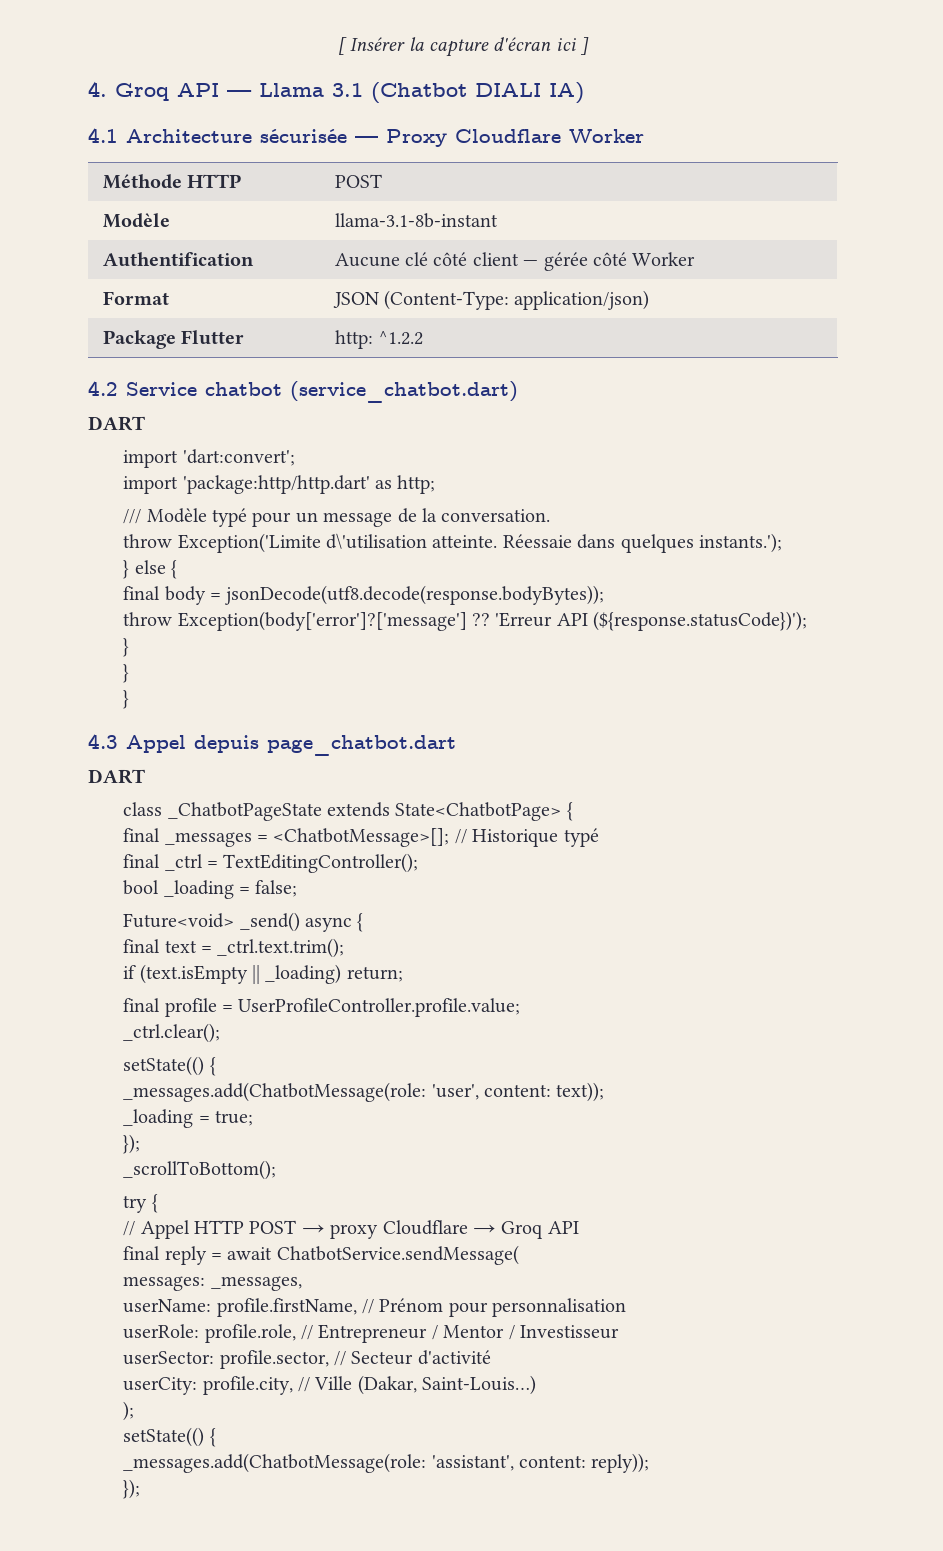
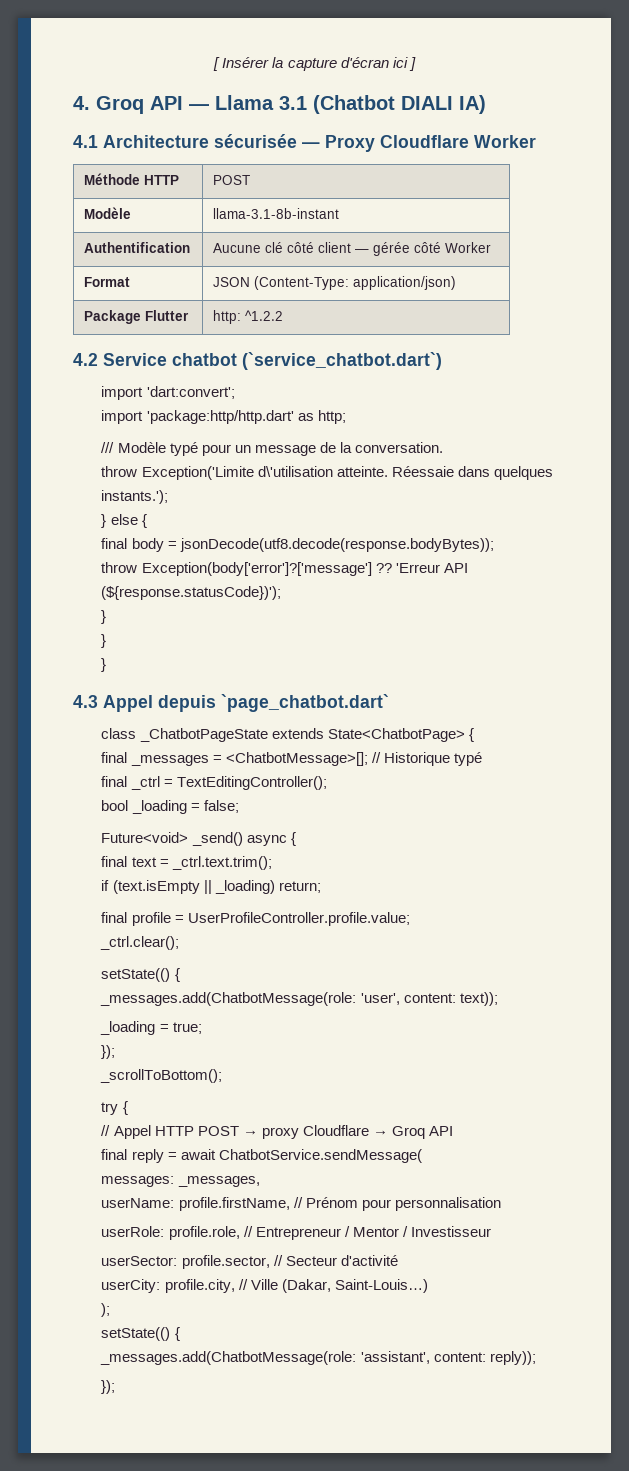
[290,381,518,403] [88,416,145,431] (service_chatbot.dart) // DART -> [242,352,442,370] (`service_chatbot.dart`)
[267,735,456,756] [88,769,145,784] page_chatbot.dart // DART -> [221,694,389,712] `page_chatbot.dart`

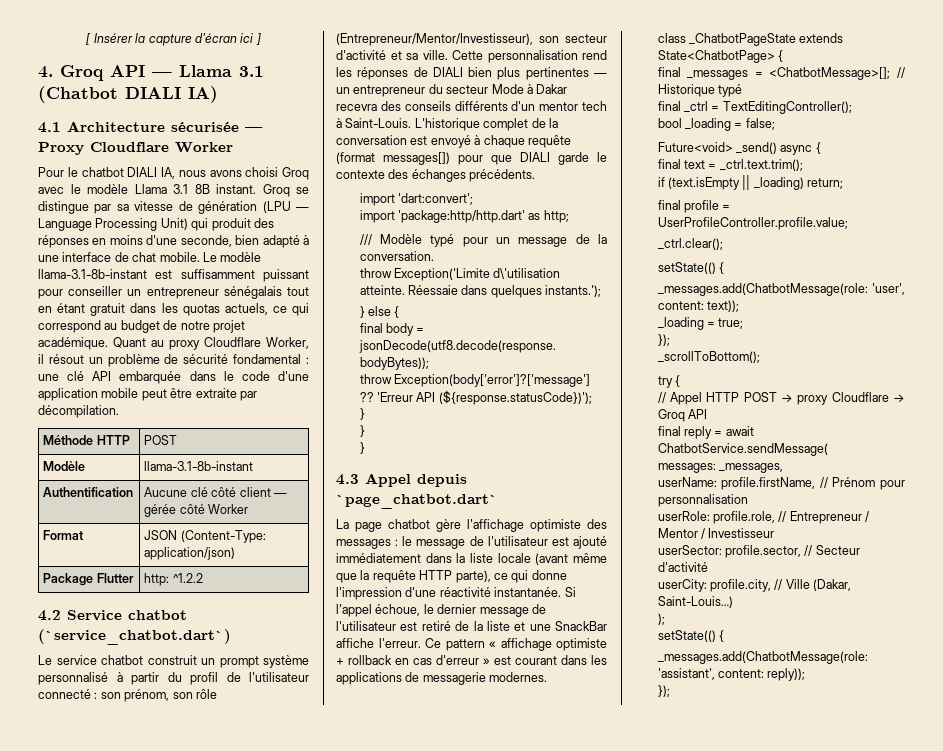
(536, 141) none -> [38,167,309,180] [38,184,309,197] [38,201,309,214] [38,218,274,231] [38,235,309,248] [38,252,262,262] [38,269,309,282] [38,286,309,299] [38,303,309,316] [38,320,245,333] [38,337,309,350] [38,354,309,367] [38,371,309,384] [38,388,257,401] [38,405,119,418] // Pour le chatbot DIALI IA, nous avons choisi Groq avec le modèle Llama 3.1 8B instant. Groq se distingue par sa vitesse de génération (LPU — Language Processing Unit) qui produit des réponses en moins d'une seconde, bien adapté à une interface de chat mobile. Le modèle llama-3.1-8b-instant est suffisamment puissant pour conseiller un entrepreneur sénégalais tout en étant gratuit dans les quotas actuels, ce qui correspond au budget de notre projet académique. Quant au proxy Cloudflare Worker, il résout un problème de sécurité fondamental : une clé API embarquée dans le code d'une application mobile peut être extraite par décompilation.
(442, 361) none -> [38,655,309,668] [38,672,309,685] [38,689,217,702] [336,33,607,46] [336,50,607,63] [336,67,607,80] [336,84,568,97] [336,101,607,111] [336,118,558,131] [336,135,571,148] [336,152,607,165] [336,169,536,182] // Le service chatbot construit un prompt système personnalisé à partir du profil de l'utilisateur connecté : son prénom, son rôle (Entrepreneur/Mentor/Investisseur), son secteur d'activité et sa ville. Cette personnalisation rend les réponses de DIALI bien plus pertinentes — un entrepreneur du secteur Mode à Dakar recevra des conseils différents d'un mentor tech à Saint-Louis. L'historique complet de la conversation est envoyé à chaque requête (format messages[]) pour que DIALI garde le contexte des échanges précédents.
(389, 703) none -> [336,519,607,532] [336,536,607,549] [336,553,607,565] [336,570,567,583] [336,587,576,600] [336,604,546,617] [336,621,607,631] [336,638,607,651] [336,655,607,665] [336,672,548,685] // La page chatbot gère l'affichage optimiste des messages : le message de l'utilisateur est ajouté immédiatement dans la liste locale (avant même que la requête HTTP parte), ce qui donne l'impression d'une réactivité instantanée. Si l'appel échoue, le dernier message de l'utilisateur est retiré de la liste et une SnackBar affiche l'erreur. Ce pattern « affichage optimiste + rollback en cas d'erreur » est courant dans les applications de messagerie modernes.

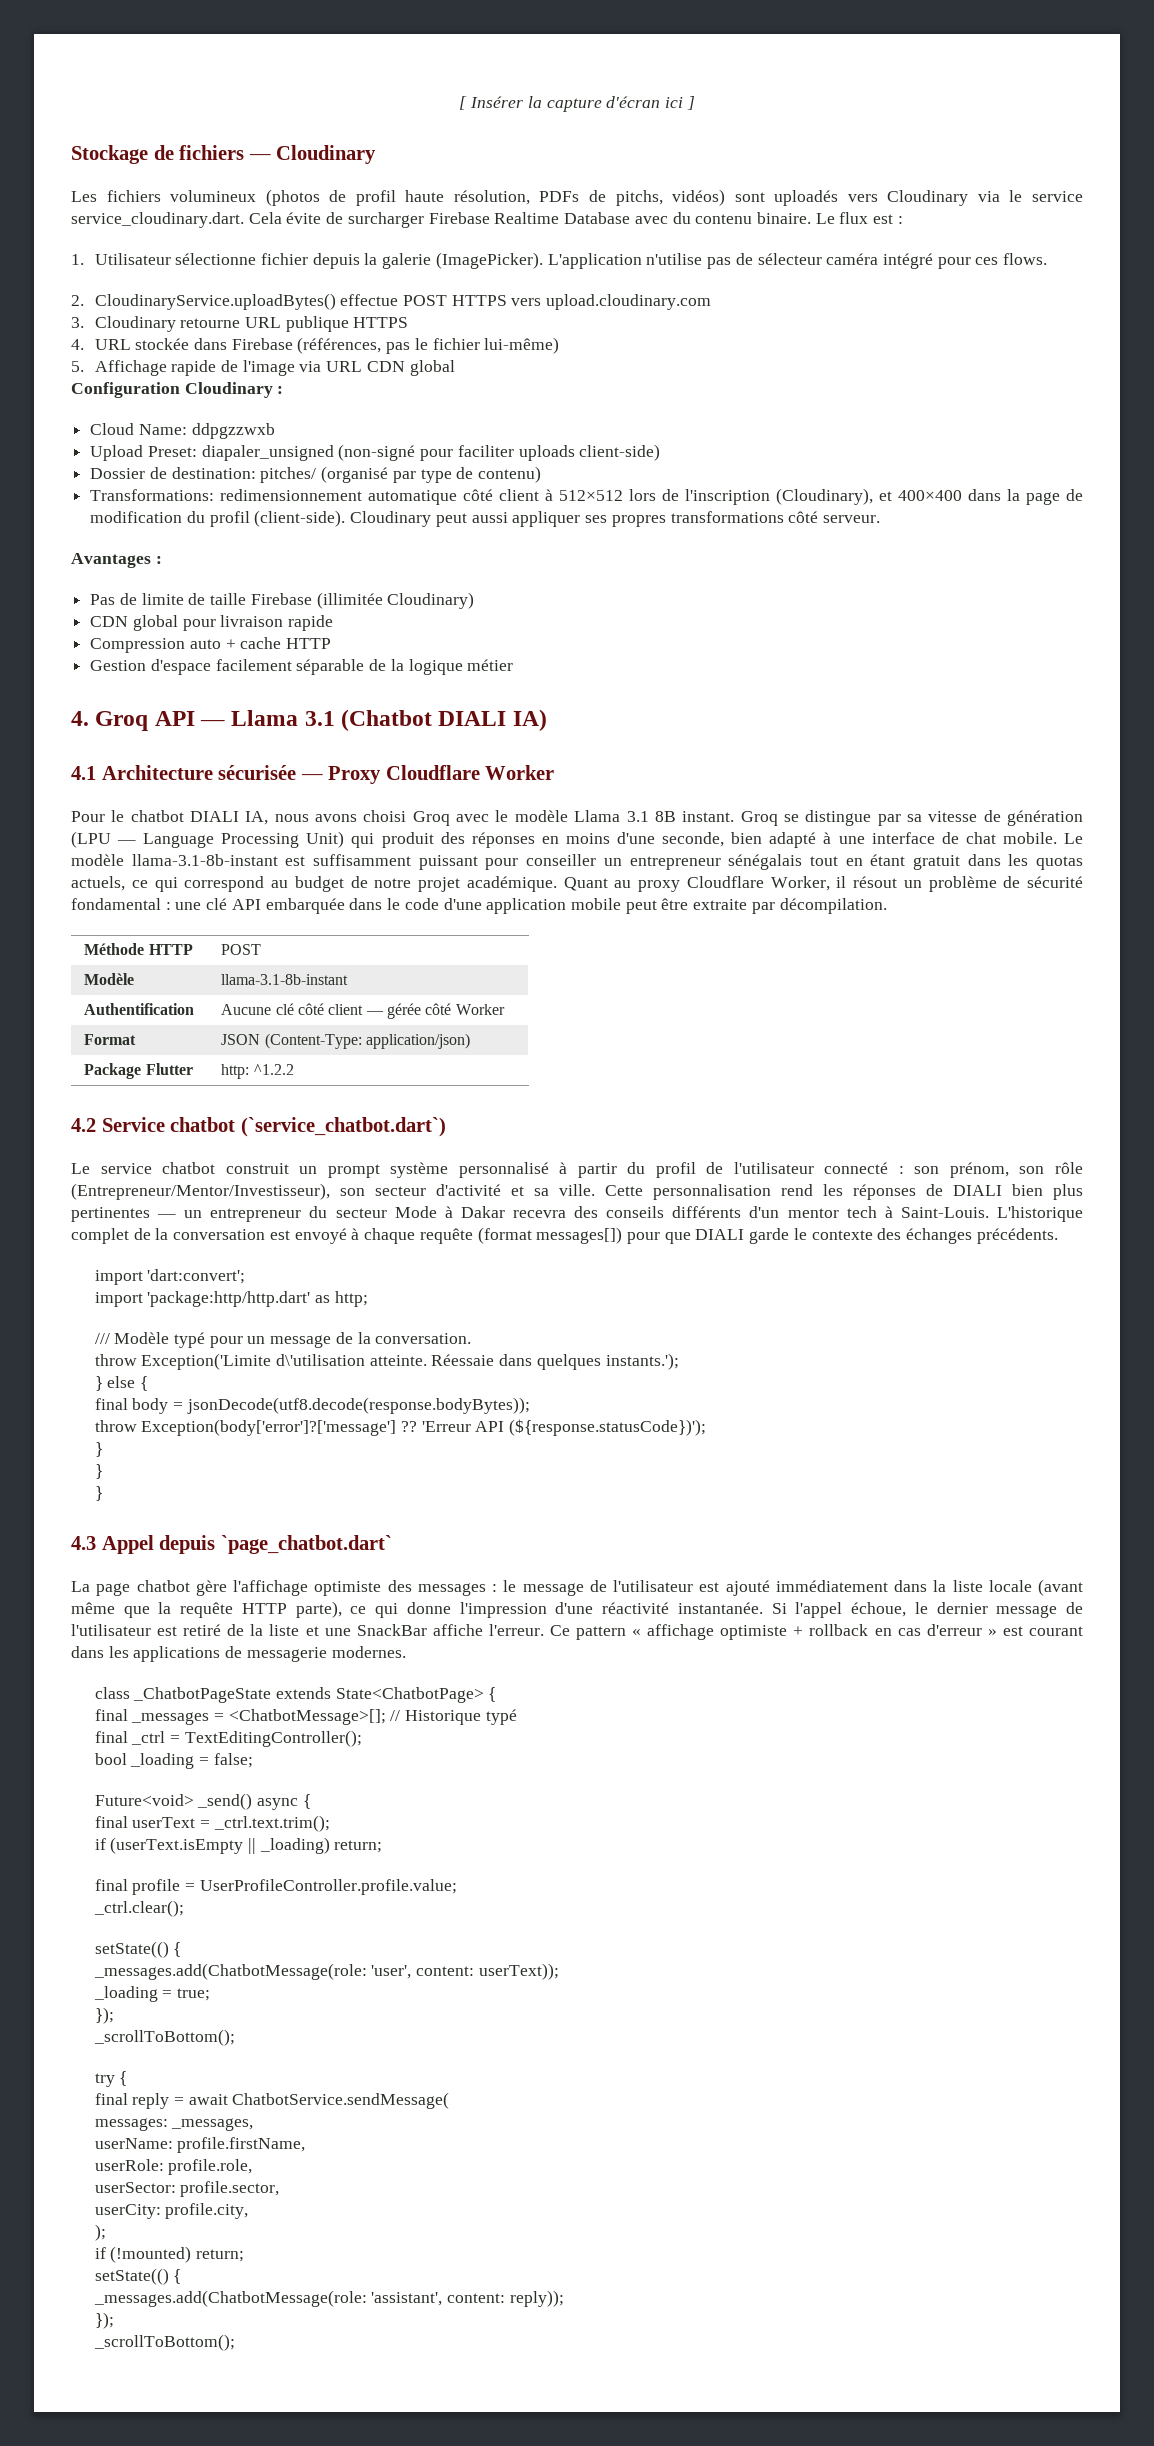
(261, 39) none -> [71,145,377,164] [71,189,1083,206] [71,212,903,228] [71,252,1048,269] [71,293,712,310] [71,316,409,332] [71,337,560,354] [71,360,455,376] [71,382,284,398] [90,423,275,439] [90,444,661,461] [90,466,542,483] [90,488,1083,505] [90,510,880,527] [71,553,162,568] [90,592,475,609] [90,615,334,631] [90,637,332,653] [90,659,514,675] // Stockage de fichiers — Cloudinary // Les fichiers volumineux (photos de profil haute résolution, PDFs de pitchs, vidéos) sont uploadés vers Cloudinary via le service service_cloudinary.dart. Cela évite de surcharger Firebase Realtime Database avec du contenu binaire. Le flux est : // 1. Utilisateur sélectionne fichier depuis la galerie (ImagePicker). L'application n'utilise pas de sélecteur caméra intégré pour ces flows. // 2. CloudinaryService.uploadBytes() effectue POST HTTPS vers upload.cloudinary.com // 3. Cloudinary retourne URL publique HTTPS // 4. URL stockée dans Firebase (références, pas le fichier lui-même) // 5. Affichage rapide de l'image via URL CDN global // Configuration Cloudinary : // Cloud Name: ddpgzzwxb // Upload Preset: diapaler_unsigned (non-signé pour faciliter uploads client-side) // Dossier de destination: pitches/ (organisé par type de contenu) // Transformations: redimensionnement automatique côté client à 512×512 lors de l'inscription (Cloudinary), et 400×400 dans la page de modification du profil (client-side). Cloudinary peut aussi appliquer ses propres transformations côté serveur. // Avantages : // Pas de limite de taille Firebase (illimitée Cloudinary) // CDN global pour livraison rapide // Compression auto + cache HTTP // Gestion d'espace facilement séparable de la logique métier
[683,160,705,169] text -> [132,1817,196,1828] userText
[667,177,740,190] (text.isEmpty -> [110,1837,244,1854] (userText.isEmpty
[706,300,739,312] text)); -> [478,1963,559,1980] userText));
[657,392,905,405] [657,409,707,422] // // Appel HTTP POST → proxy Cloudflare → Groq API -> (128, 2078) none
[819,477,905,490] [657,494,748,507] [657,511,870,524] [657,528,775,539] // Prénom pour personnalisation // userRole: profile.role, // Entrepreneur / Mentor / Investisseur -> [94,2159,253,2175] // userRole: profile.role,
[804,545,860,556] [657,562,708,572] // Secteur d'activité -> (280, 2189) none
[774,579,852,591] [657,596,733,608] [657,613,665,625] // Ville (Dakar, Saint-Louis…) // ); -> [94,2224,106,2241] [94,2246,245,2263] // ); // if (!mounted) return;
(670, 691) none -> [93,2334,235,2351] // _scrollToBottom();

